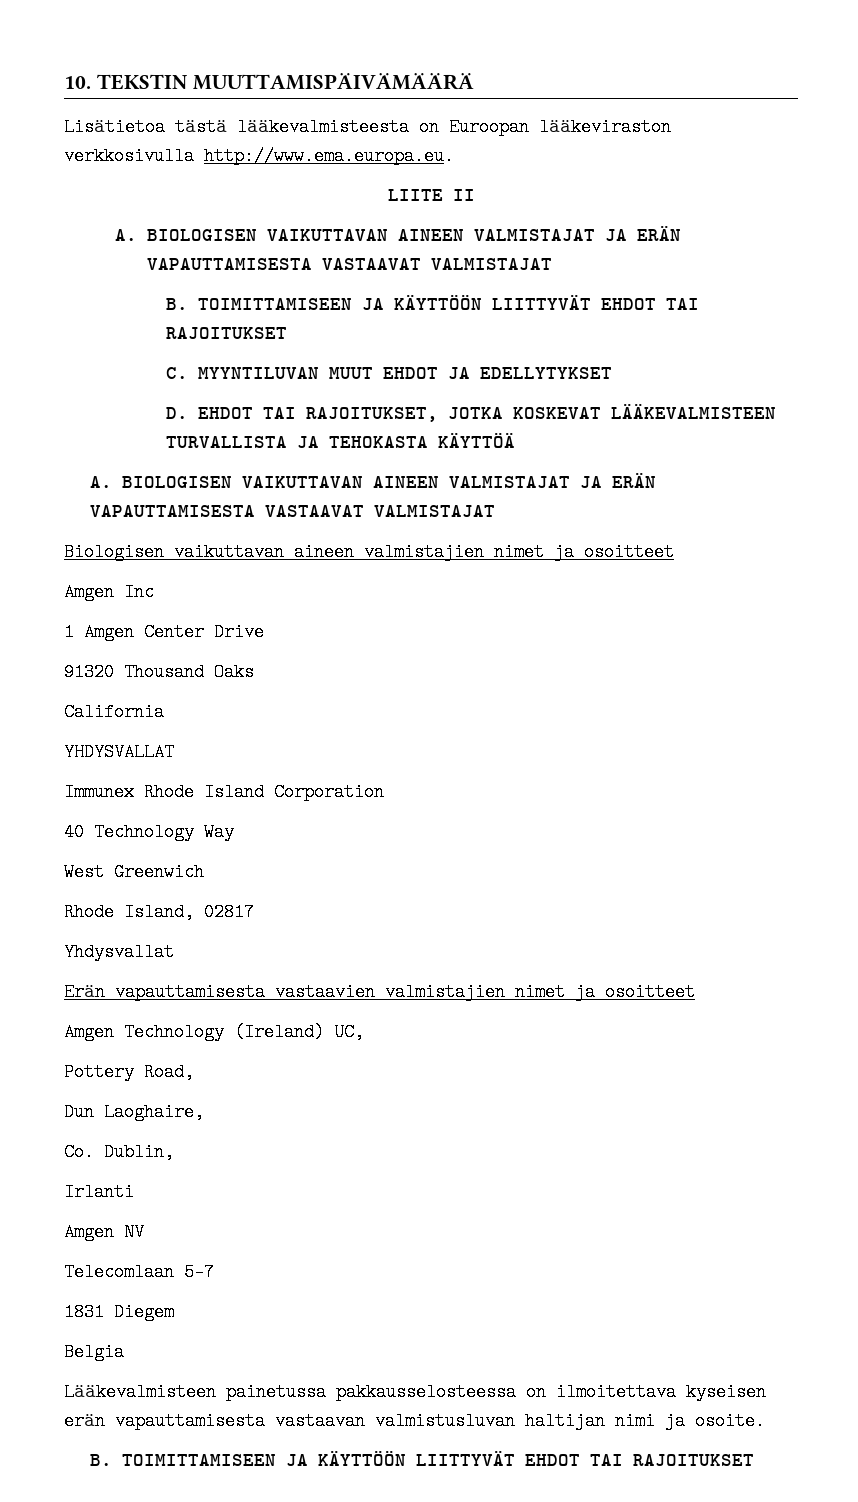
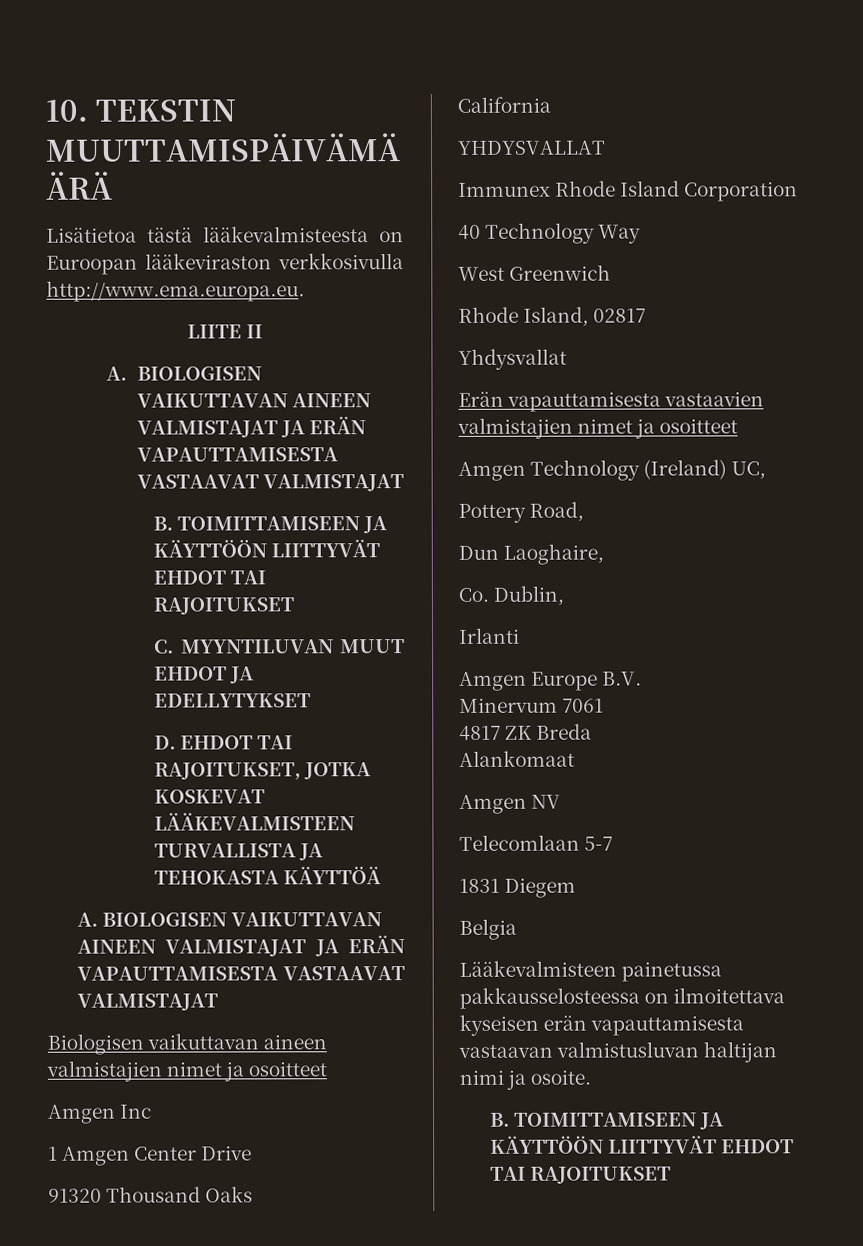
(134, 1192) none -> [459,671,643,691] [459,697,605,713] [459,723,593,741] [459,750,575,767] // Amgen Europe B.V. // Minervum 7061 // 4817 ZK Breda // Alankomaat

